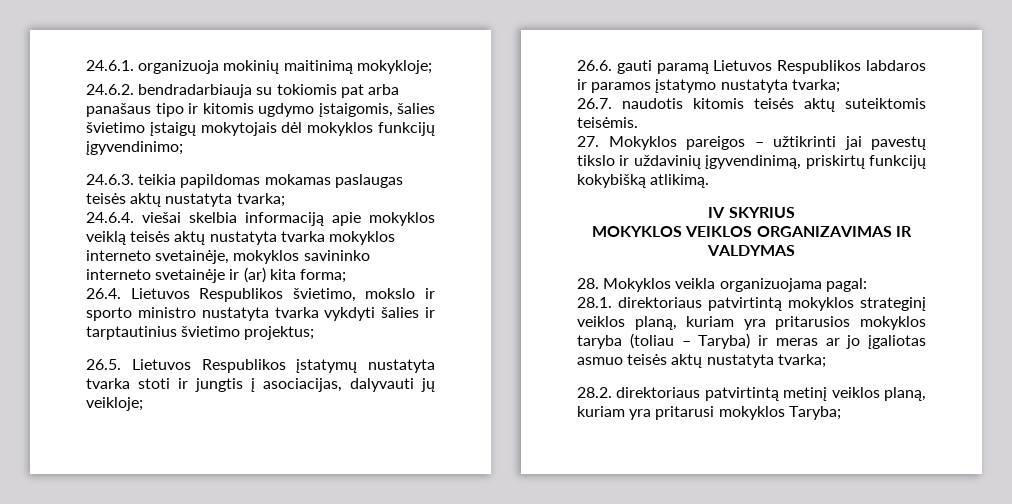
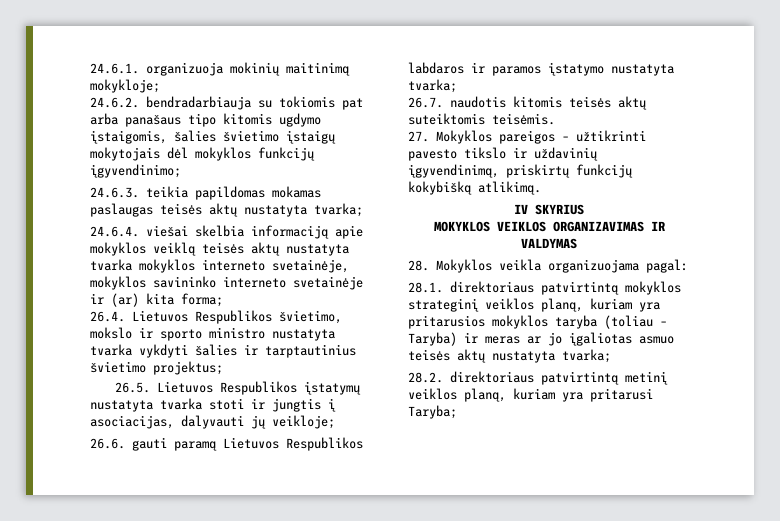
[188,103,198,114] ir -> (216, 120) none
[844,136,926,150] jai pavestų -> [408,149,457,161] pavesto
[718,406,785,420] mokyklos -> (653, 395) none

